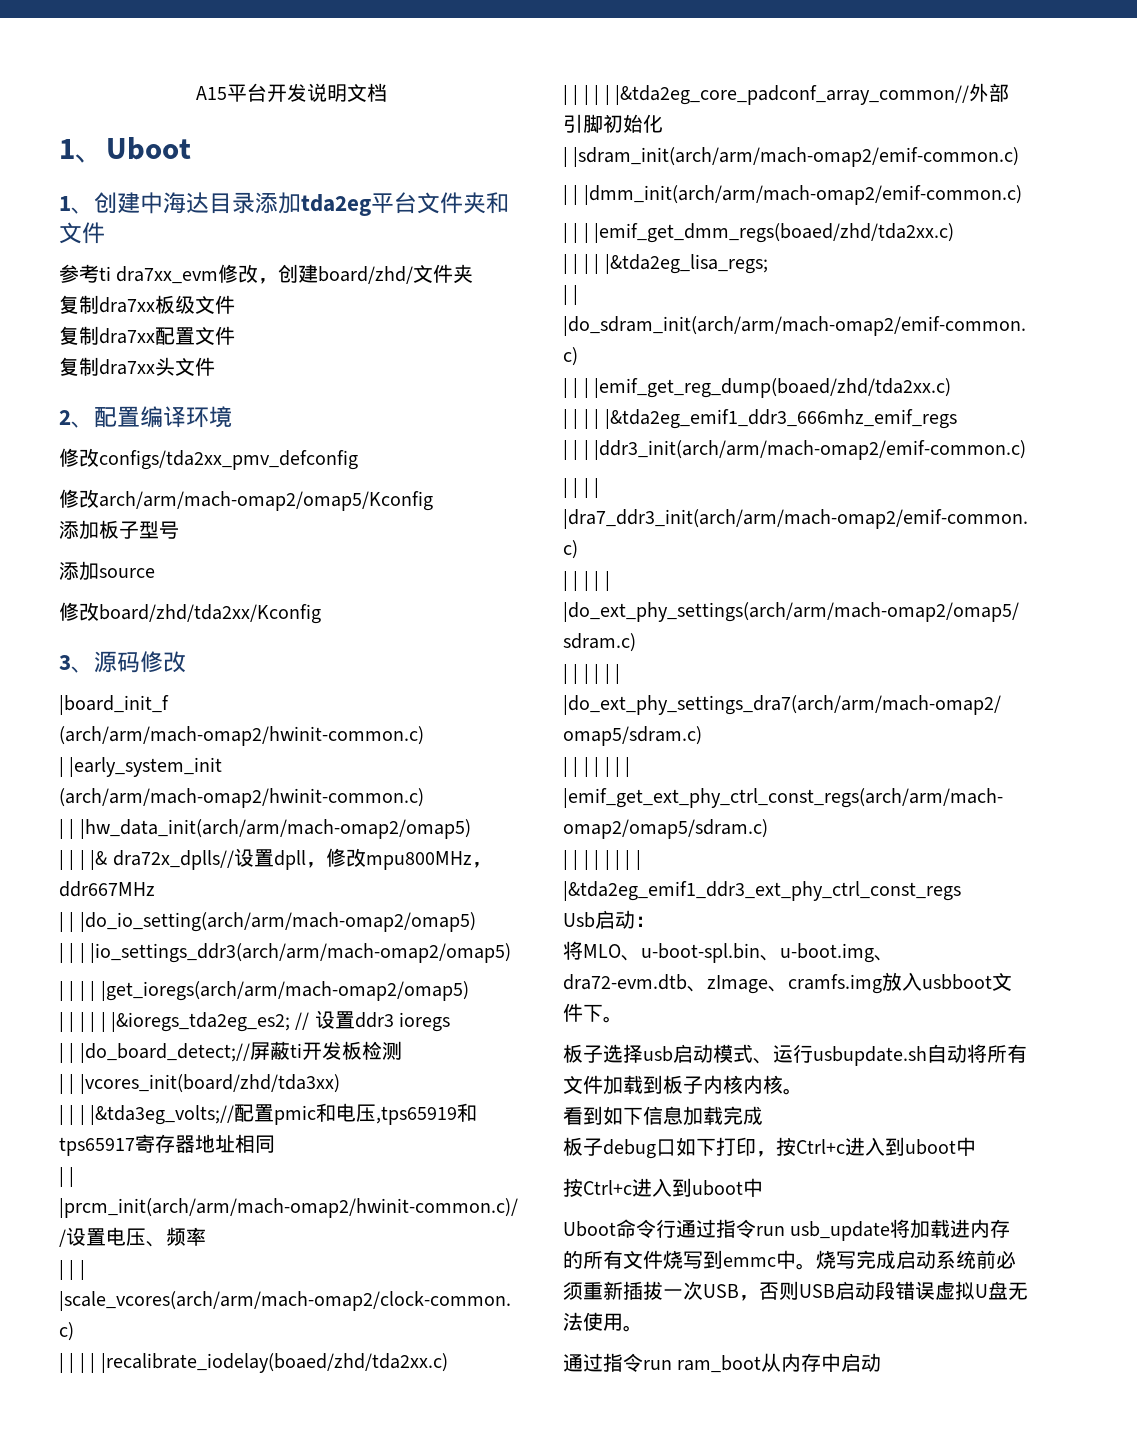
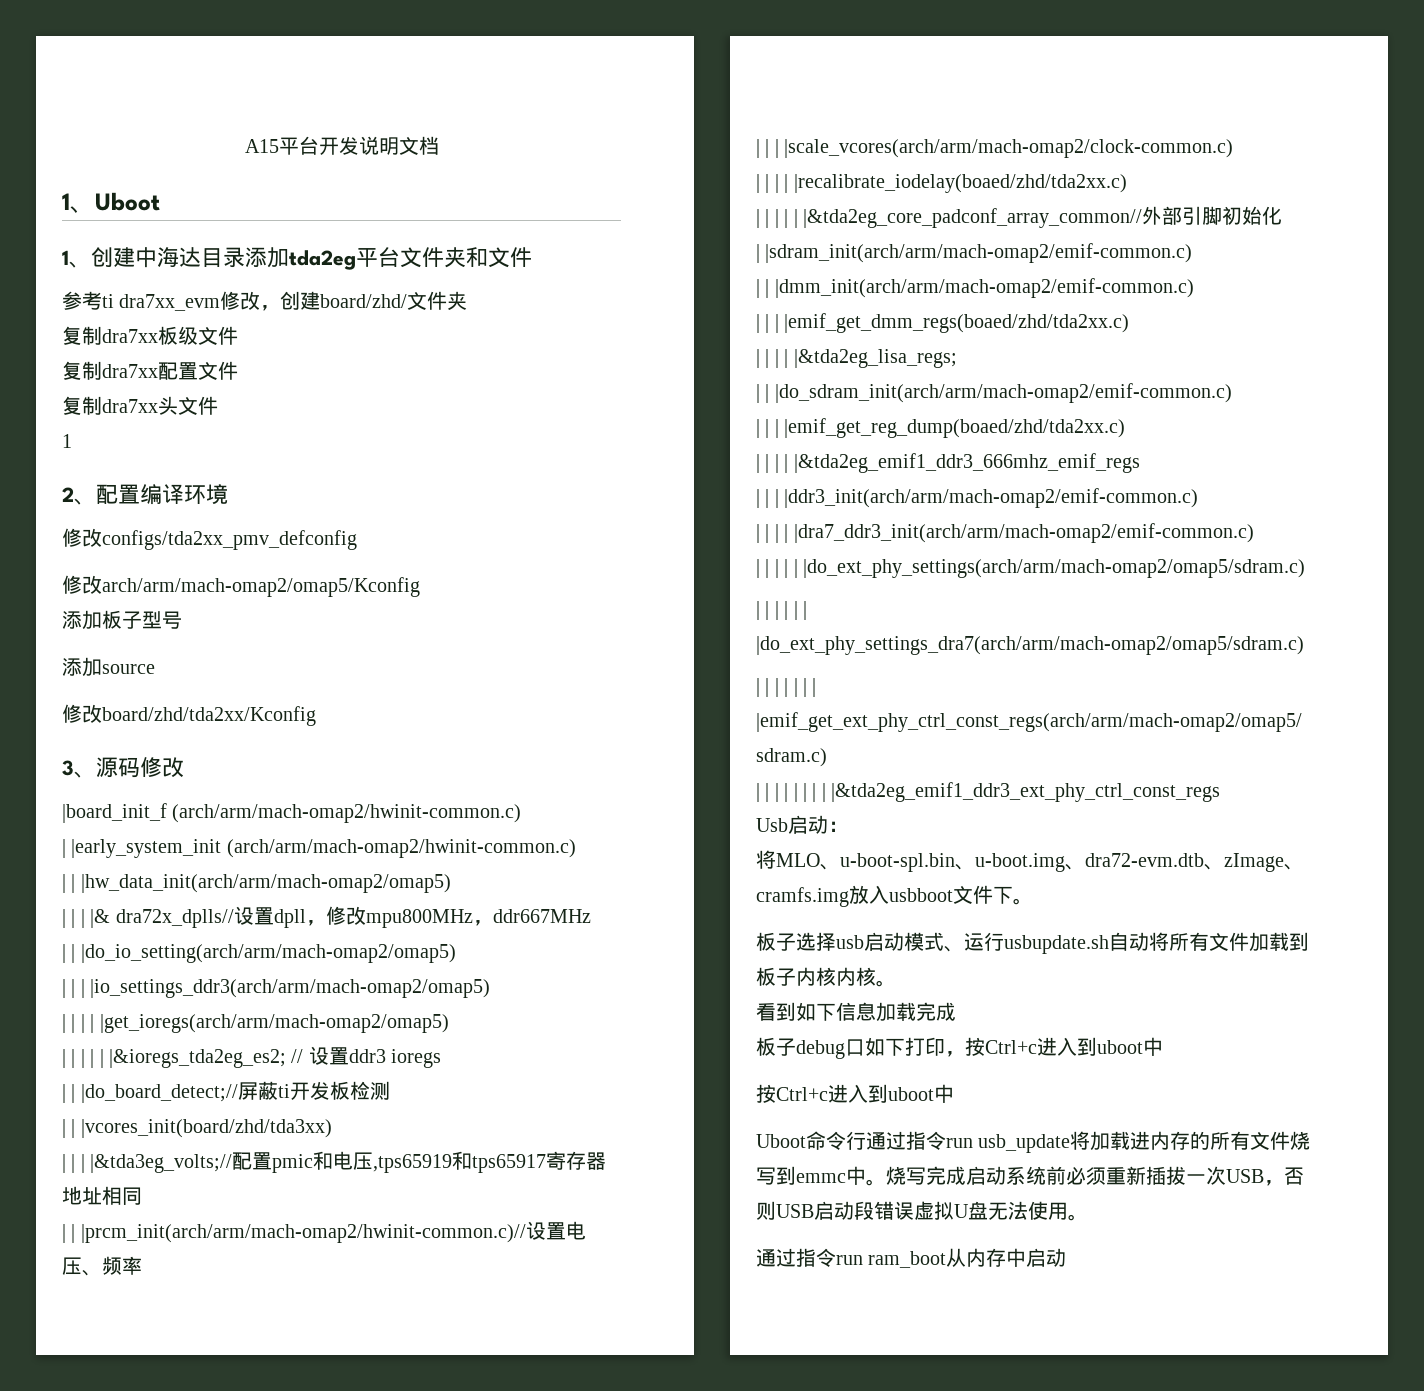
(215, 366) none -> [62,434,72,448] // 1

